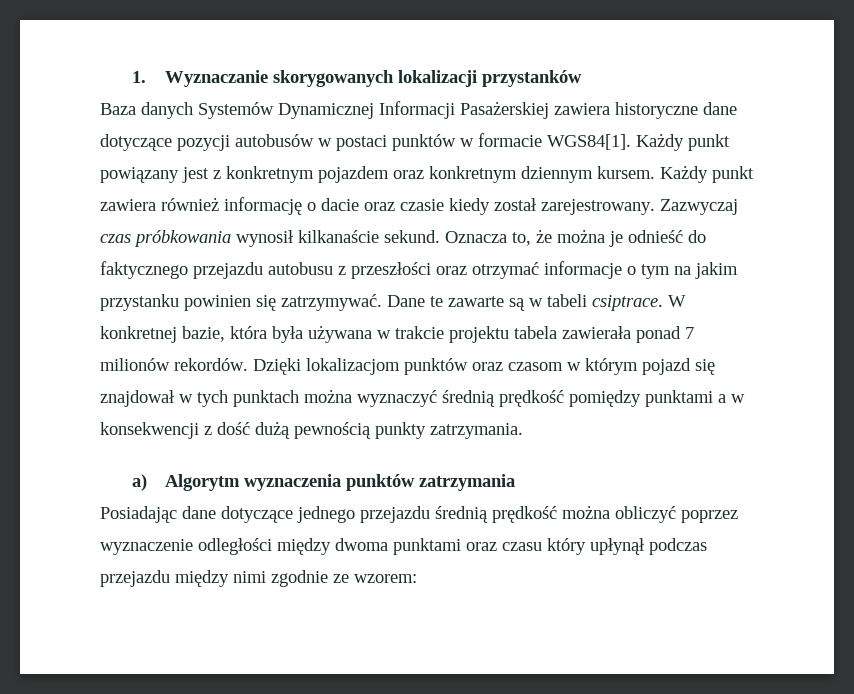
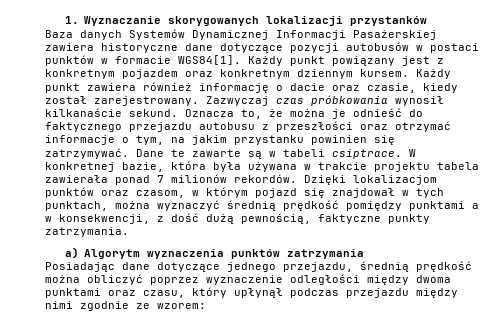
[400,199,444,211] czasie -> [367,83,416,93] czasie,
[641,264,670,279] tym -> [136,135,164,145] tym,
[508,362,563,371] czasom -> [136,190,185,198] czasom,
[233,390,299,407] punktach -> [45,201,108,211] punktach,
[100,422,199,439] konsekwencji -> [59,214,150,224] konsekwencji,
[294,422,371,439] pewnością -> [241,213,381,224] pewnością, faktyczne
[360,506,430,523] przejazdu -> [283,262,353,272] przejazdu,
[502,542,542,551] czasu -> [143,290,185,298] czasu,

